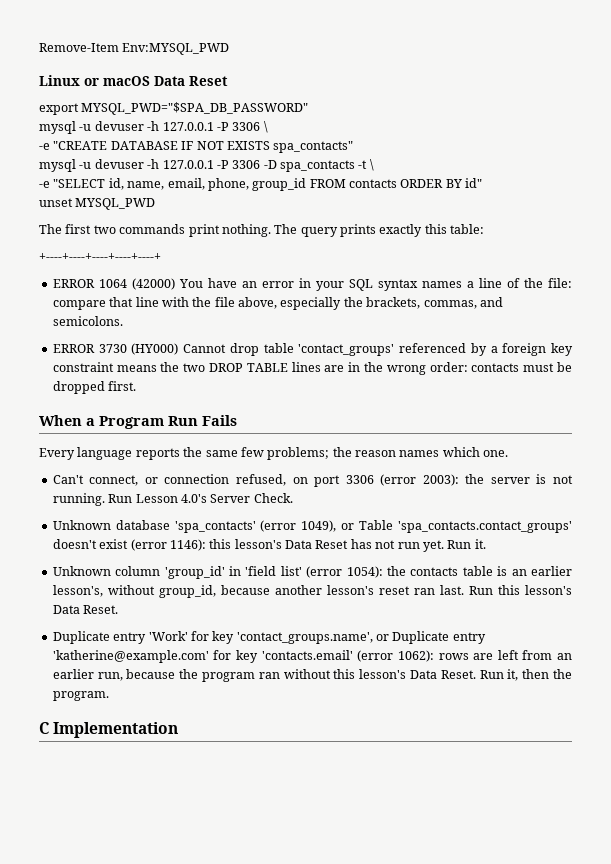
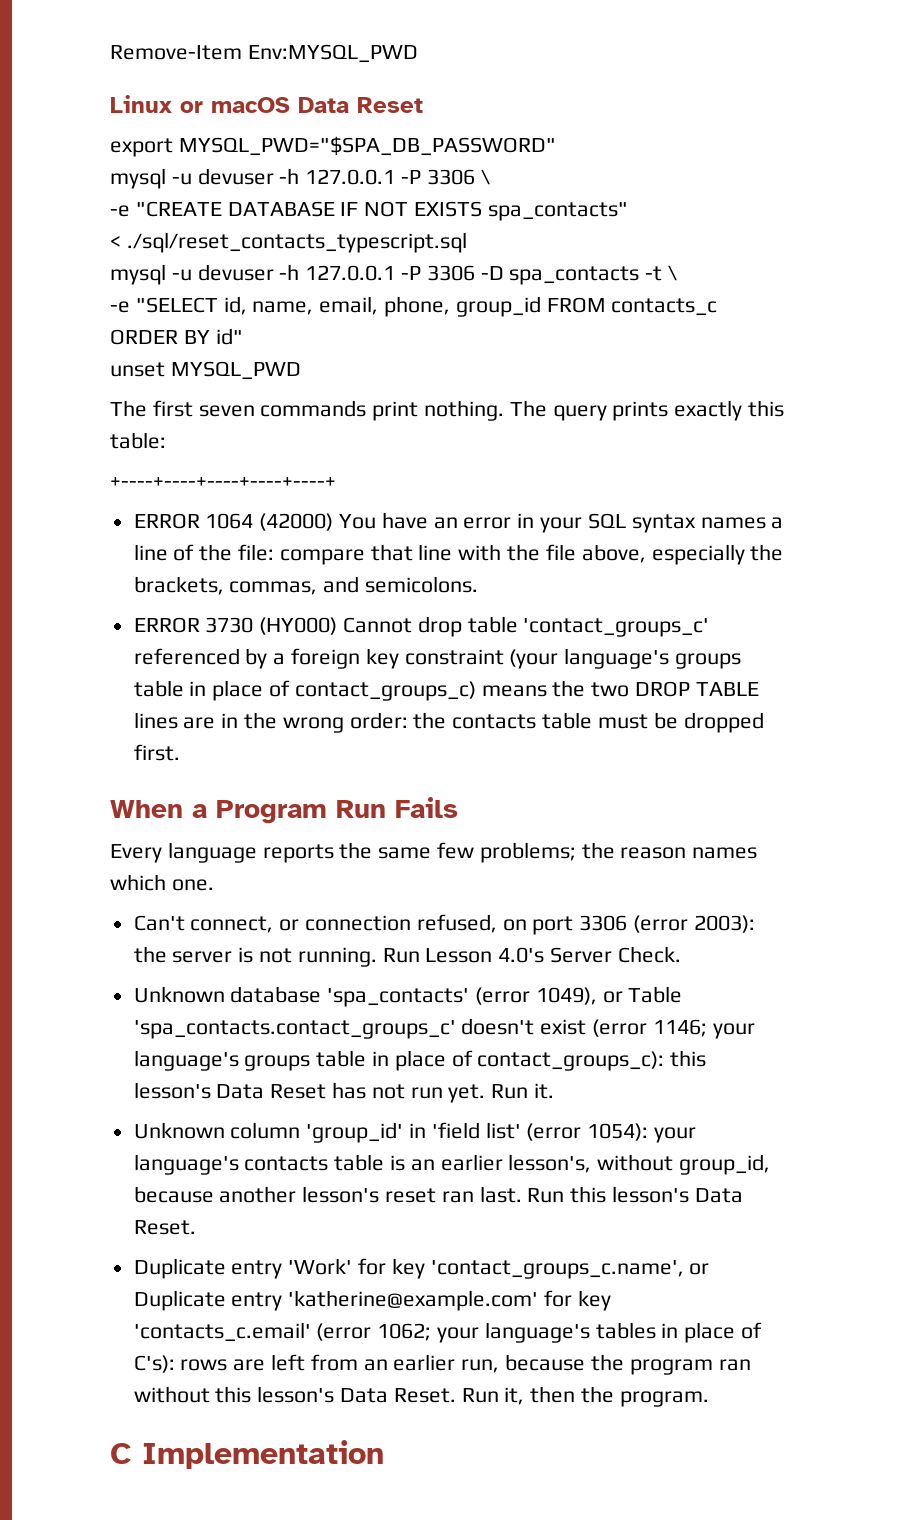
(354, 147) none -> [110,232,467,253] // < ./sql/reset_contacts_typescript.sql
[349,179,397,188] contacts -> [611,298,718,316] contacts_c
[93,225,116,234] two -> [198,405,255,417] seven
[298,344,395,356] 'contact_groups' -> [523,618,710,637] 'contact_groups_c'
(114, 367) none -> [509,648,742,669] [133,680,476,701] (your language's groups table in place of contact_groups_c)
[471,363,520,372] contacts -> [413,712,593,729] the contacts table
[398,521,573,533] 'spa_contacts.contact_groups' -> [133,1020,456,1039] 'spa_contacts.contact_groups_c'
[169,539,206,551] 1146): -> [652,1019,755,1039] [133,1050,665,1071] 1146; your language's groups table in place of contact_groups_c):
[386,566,406,576] the -> [654,1127,697,1143] [133,1154,239,1175] your language's
[236,632,373,644] 'contact_groups.name', -> [430,1260,684,1279] 'contact_groups_c.name',
[261,650,434,662] 'contacts.email' (error 1062): -> [133,1322,763,1343] [133,1355,175,1373] 'contacts_c.email' (error 1062; your language's tables in place of C's):

